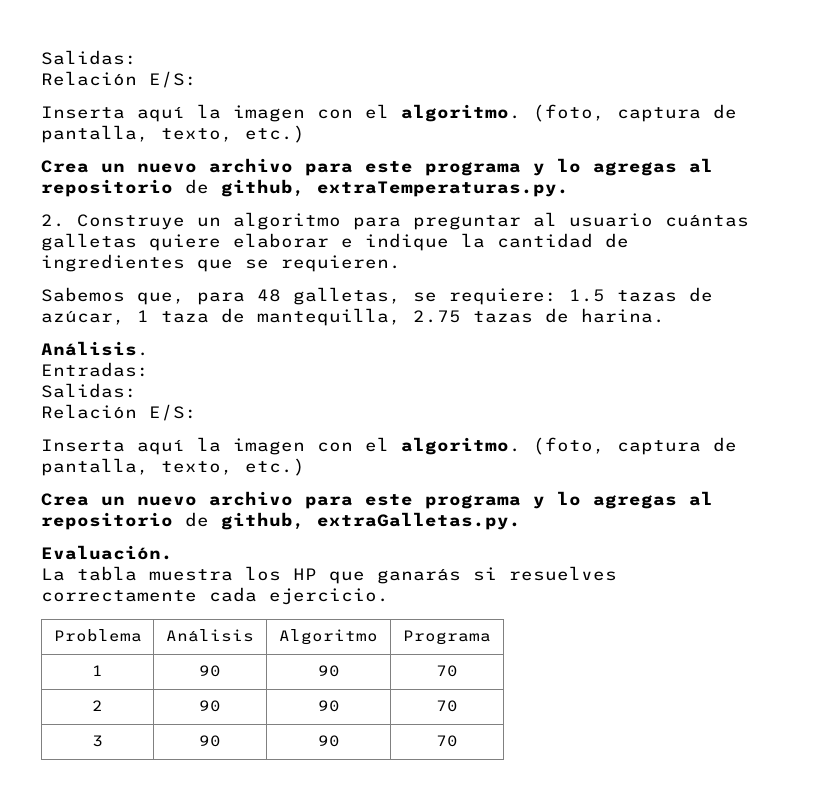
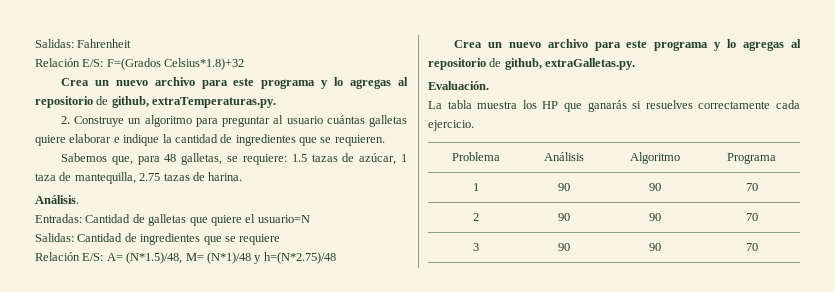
[41,50,137,65] [41,71,197,88] [41,104,737,122] [41,125,305,143] Salidas: // Relación E/S: // Inserta aquí la imagen con el algoritmo. (foto, captura de pantalla, texto, etc.) -> [35,39,132,48] [35,58,245,70] Salidas: Fahrenheit // Relación E/S: F=(Grados Celsius*1.8)+32
[41,383,137,398] [41,404,197,421] [41,437,737,455] [41,458,305,476] // Salidas: // Relación E/S: // Inserta aquí la imagen con el algoritmo. (foto, captura de pantalla, texto, etc.) -> [85,214,310,226] [35,233,281,245] [35,252,336,264] Cantidad de galletas que quiere el usuario=N // Salidas: Cantidad de ingredientes que se requiere // Relación E/S: A= (N*1.5)/48, M= (N*1)/48 y h=(N*2.75)/48

